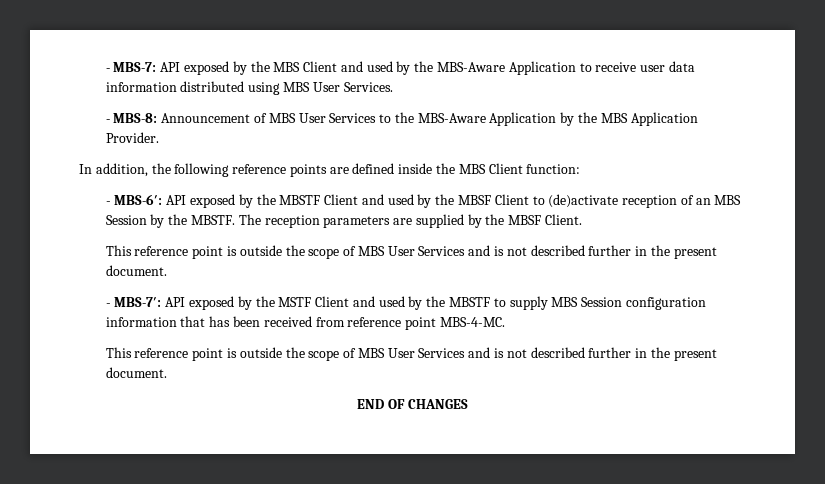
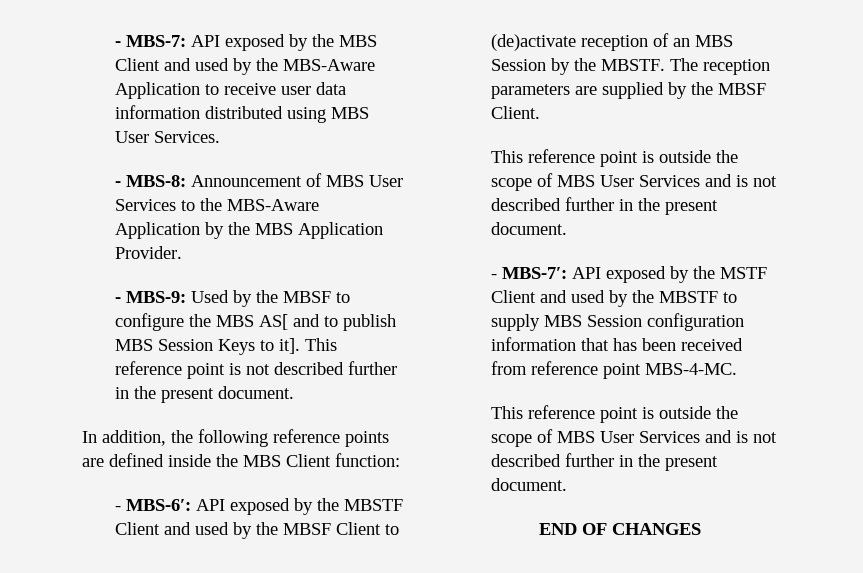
(159, 137) none -> [114,290,350,307] [114,313,396,331] [114,338,337,355] [114,361,397,379] [114,386,294,403] // - MBS-9: Used by the MBSF to configure the MBS AS[ and to publish MBS Session Keys to it]. This reference point is not described further in the present document.

